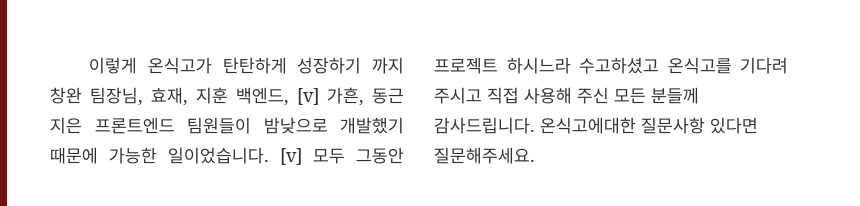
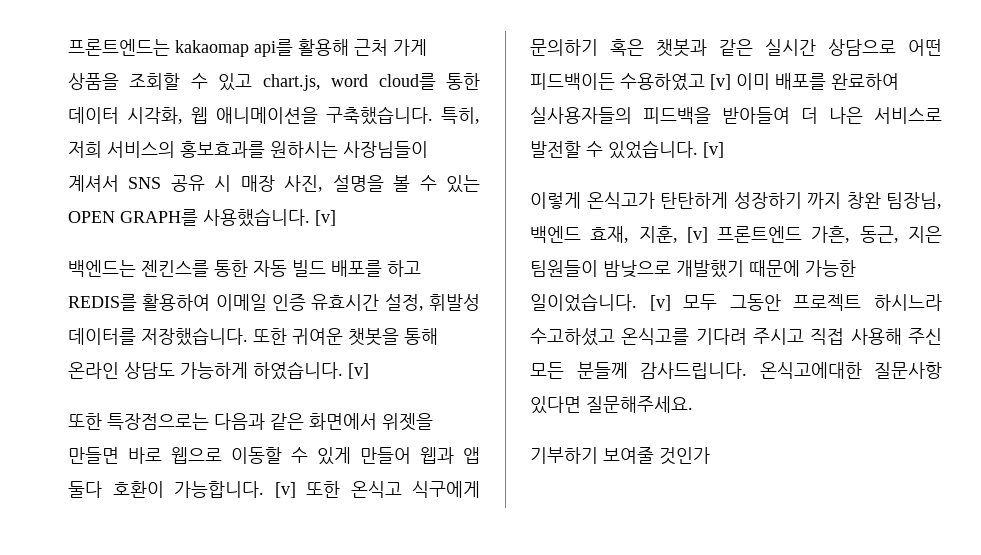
(89, 65) none -> [68,39,427,57] [68,73,480,91] [68,106,480,125] [68,141,428,158] [68,175,481,193] [68,208,336,227] [68,260,421,277] [68,294,480,311] [68,327,438,346] [68,361,369,380] [68,413,433,431] [68,447,480,465] [68,481,480,498] [530,39,942,57] [530,73,899,91] [530,107,942,124] [530,140,724,159] 프론트엔드는 kakaomap api를 활용해 근처 가게 상품을 조회할 수 있고 chart.js, word cloud를 통한 데이터 시각화, 웹 애니메이션을 구축했습니다. 특히, 저희 서비스의 홍보효과를 원하시는 사장님들이 계셔서 SNS 공유 시 매장 사진, 설명을 볼 수 있는 OPEN GRAPH를 사용했습니다. [v] // 백엔드는 젠킨스를 통한 자동 빌드 배포를 하고 REDIS를 활용하여 이메일 인증 유효시간 설정, 휘발성 데이터를 저장했습니다. 또한 귀여운 챗봇을 통해 온라인 상담도 가능하게 하였습니다. [v] // 또한 특장점으로는 다음과 같은 화면에서 위젯을 만들면 바로 웹으로 이동할 수 있게 만들어 웹과 앱 둘다 호환이 가능합니다. [v] 또한 온식고 식구에게 문의하기 혹은 챗봇과 같은 실시간 상담으로 어떤 피드백이든 수용하였고 [v] 이미 배포를 완료하여 실사용자들의 피드백을 받아들여 더 나은 서비스로 발전할 수 있었습니다. [v] //
[151,87,404,106] [50,117,175,134] 효재, 지훈 백엔드, [v] 가흔, 동근 지은 프론트엔드 -> [530,226,942,243] 백엔드 효재, 지훈, [v] 프론트엔드 가흔, 동근, 지은
(535, 155) none -> [530,447,710,465] // 기부하기 보여줄 것인가

